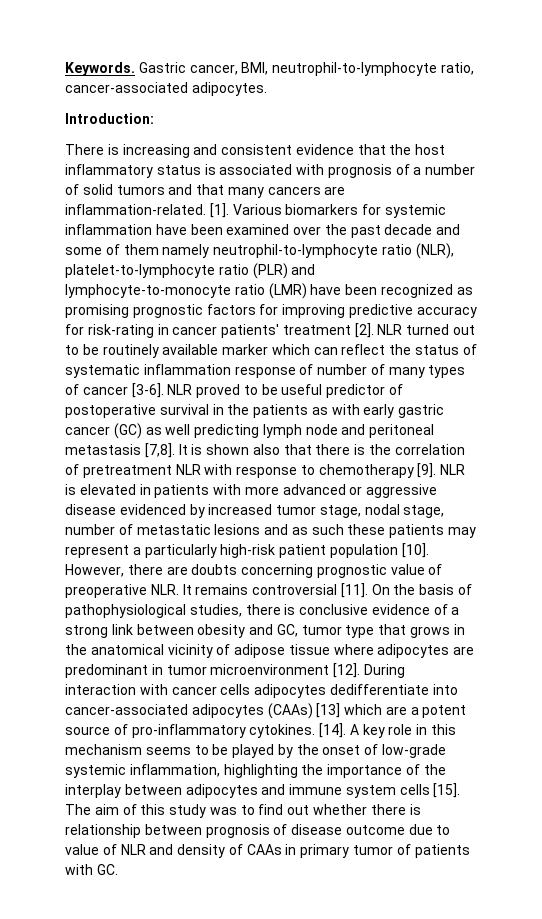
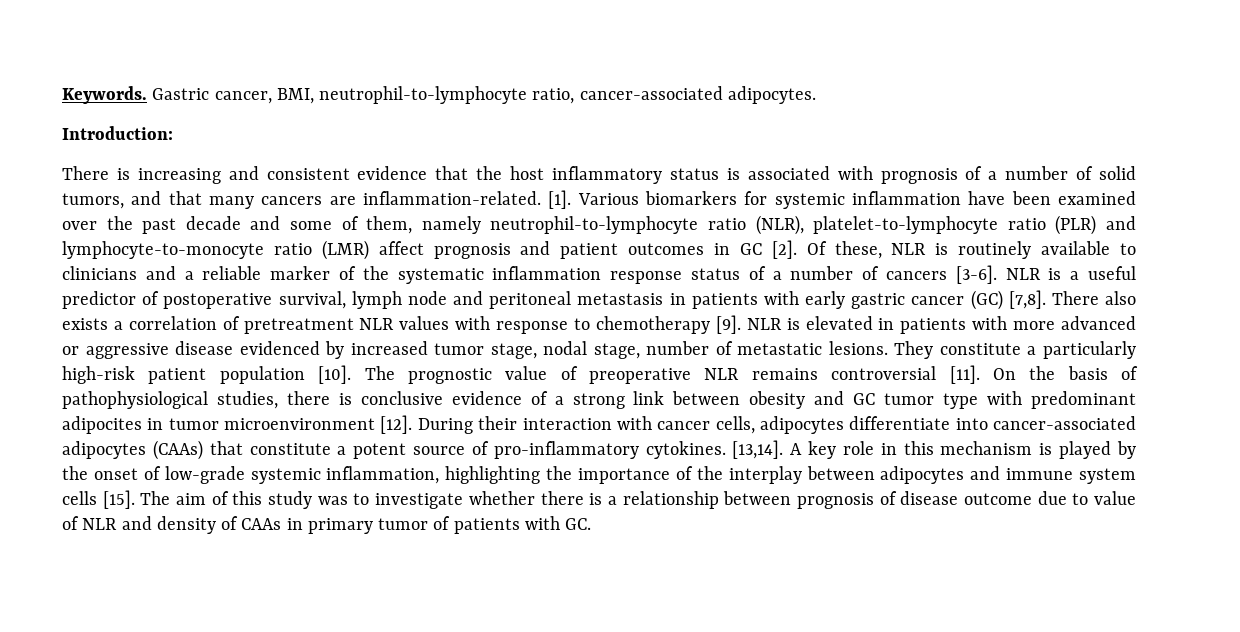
[116,185,165,195] tumors -> [62,193,124,209] tumors,
[123,244,159,255] them -> [366,216,413,234] them,
[310,284,473,298] [65,304,477,318] [65,323,476,338] [65,344,477,358] [65,364,466,378] [65,383,404,398] [65,404,328,418] have been recognized as promising prognostic factors for improving predictive accuracy for risk-rating in cancer patients' treatment [2]. NLR turned out to be routinely available marker which can reflect the status of systematic inflammation response of number of many types of cancer [3-6]. NLR proved to be useful predictor of postoperative survival in the patients as -> [378,240,1136,259] [62,265,1136,284] [62,291,758,309] affect prognosis and patient outcomes in GC [2]. Of these, NLR is routinely available to clinicians and a reliable marker of the systematic inflammation response status of a number of cancers [3-6]. NLR is a useful predictor of postoperative survival, lymph node and peritoneal metastasis in patients
[145,424,435,438] [65,443,392,458] as well predicting lymph node and peritoneal metastasis [7,8]. It is shown also that there is the -> [1008,290,1136,309] [62,318,123,330] [7,8]. There also exists a
(201, 469) none -> [399,316,450,330] values
[214,524,477,538] [65,545,129,558] lesions and as such these patients may represent -> [828,341,1021,359] lesions. They constitute
[65,564,314,578] However, there are doubts concerning -> [364,366,395,380] The
[150,584,192,595] NLR. It -> [704,368,740,380] NLR
[276,624,298,637] GC, -> [853,393,876,405] GC
[378,624,465,638] [65,644,475,658] [65,664,148,678] that grows in the anatomical vicinity of adipose tissue where adipocytes are predominant -> [987,391,1137,409] [62,416,142,434] with predominant adipocites
(405, 671) none -> [478,416,518,430] their
[220,684,429,698] cells adipocytes dedifferentiate -> [715,416,951,434] cells, adipocytes differentiate
[316,703,407,718] [13] which are -> [209,441,331,455] that constitute
[319,723,347,738] [14]. -> [732,440,784,459] [13,14].
[145,744,229,755] seems to be -> [1039,443,1053,455] is
[258,804,310,815] find out -> [375,493,464,509] investigate
(421, 809) none -> [607,496,617,505] a

